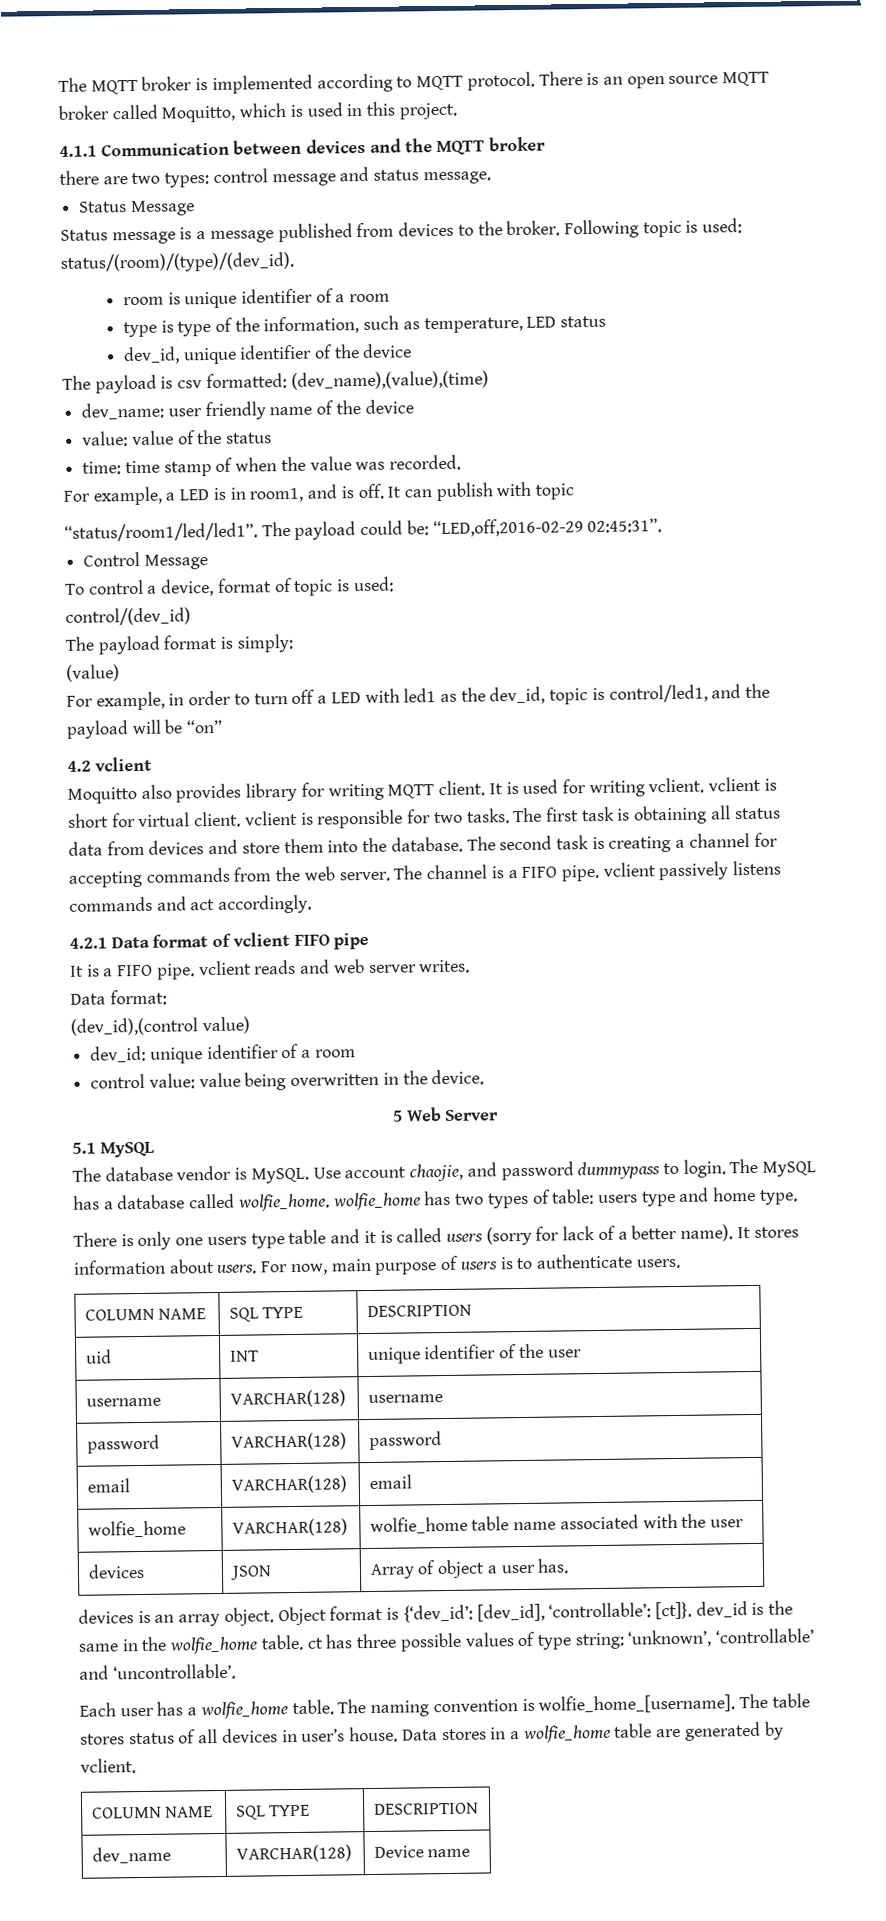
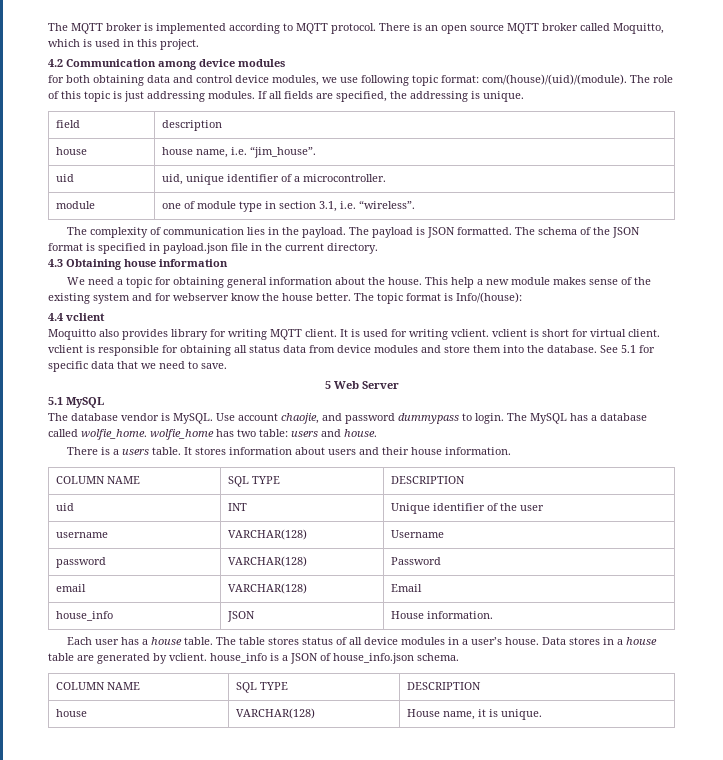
[59,136,547,157] [59,166,491,188] [79,200,195,217] [60,218,743,245] [60,251,294,273] [122,288,391,309] [122,315,607,338] [122,343,413,365] [62,370,489,394] [81,399,414,421] [82,429,273,447] [82,454,462,477] [63,481,575,506] [64,518,663,542] [83,551,208,570] [65,576,394,597] [65,607,191,626] [65,633,293,655] [66,664,120,682] [66,683,771,711] [66,719,224,739] [67,760,91,772] 4.1.1 Communication between devices and the MQTT broker // there are two types: control message and status message. // Status Message // Status message is a message published from devices to the broker. Following topic is used: status/(room)/(type)/(dev_id). // room is unique identifier of a room // type is type of the information, such as temperature, LED status // dev_id, unique identifier of the device // The payload is csv formatted: (dev_name),(value),(time) // dev_name: user friendly name of the device // value: value of the status // time: time stamp of when the value was recorded. // For example, a LED is in room1, and is off. It can publish with topic // “status/room1/led/led1”. The payload could be: “LED,off,2016-02-29 02:45:31”. // Control Message // To control a device, format of topic is used: // control/(dev_id) // The payload format is simply: // (value) // For example, in order to turn off a LED with led1 as the dev_id, topic is control/led1, and the payload will be “on” // 4.2 -> [48,59,285,70] [48,74,673,86] [48,91,524,102] [56,120,81,128] [162,120,223,131] [56,147,88,155] [162,146,317,158] [56,174,75,182] [162,174,387,185] [56,201,96,209] [162,200,416,212] [66,227,640,238] [48,243,378,254] [48,259,228,270] [66,277,651,288] [48,292,522,304] [48,313,63,321] 4.2 Communication among device modules // for both obtaining data and control device modules, we use following topic format: com/(house)/(uid)/(module). The role of this topic is just addressing modules. If all fields are specified, the addressing is unique. // field | description // house | house name, i.e. “jim_house”. // uid | uid, unique identifier of a microcontroller. // module | one of module type in section 3.1, i.e. “wireless”. // The complexity of communication lies in the payload. The payload is JSON formatted. The schema of the JSON format is specified in payload.json file in the current directory. // 4.3 Obtaining house information // We need a topic for obtaining general information about the house. This help a new module makes sense of the existing system and for webserver know the house better. The topic format is Info/(house): // 4.4
[433,806,631,824] two tasks. The first task is -> (178, 349) none
[148,840,205,855] devices -> [337,345,418,353] device modules
[466,832,778,853] [68,860,782,888] [69,894,313,914] [69,932,370,950] [70,959,471,980] [70,989,167,1006] [70,1016,250,1036] [90,1043,356,1064] [90,1069,485,1091] The second task is creating a channel for accepting commands from the web server. The channel is a FIFO pipe. vclient passively listens commands and act accordingly. // 4.2.1 Data format of vclient FIFO pipe // It is a FIFO pipe. vclient reads and web server writes. // Data format: // (dev_id),(control value) // dev_id: unique identifier of a room // control value: value being overwritten in the device. -> [600,345,655,353] [48,361,227,372] See 5.1 for specific data that we need to save.
[487,1186,798,1209] [73,1224,799,1251] [73,1253,681,1276] types of table: users type and home type. // There is only one users type table and it is called users (sorry for lack of a better name). It stores information about users. For now, main purpose of users is to authenticate users. -> [259,429,377,437] [66,447,511,455] table: users and house. // There is a users table. It stores information about users and their house information.
[367,1347,421,1365] unique -> [391,503,431,514] Unique
[367,1394,443,1404] username -> [391,530,445,538] Username
[368,1431,442,1451] password -> [391,557,442,565] Password
[368,1474,412,1490] [87,1520,186,1538] [231,1518,348,1537] [369,1513,745,1535] [87,1563,145,1579] [229,1565,272,1580] [369,1558,570,1580] [78,1600,794,1627] [78,1628,815,1655] [79,1663,236,1681] email // wolfie_home | VARCHAR(128) | wolfie_home table name associated with the user // devices | JSON | Array of object a user has. // devices is an array object. Object format is {‘dev_id’: [dev_id], ‘controllable’: [ct]}. dev_id is the same in the wolfie_home table. ct has three possible values of type string: ‘unknown’, ‘controllable’ and ‘uncontrollable’. -> [391,584,423,592] [56,611,114,621] [227,611,256,622] [391,611,494,619] Email // house_info | JSON | House information.
[199,1701,288,1720] wolfie_home -> [150,637,182,645] house
[370,1693,768,1718] naming convention is wolfie_home_[username]. The -> (236, 641) none
[221,1728,298,1743] devices in -> [363,637,468,645] device modules in a
[522,1724,611,1744] wolfie_home -> [625,637,657,645] house
[91,1806,214,1819] [235,1804,311,1820] [373,1802,479,1815] [91,1846,171,1864] [235,1844,352,1863] [373,1845,471,1858] // COLUMN NAME | SQL TYPE | DESCRIPTION // dev_name | VARCHAR(128) | Device name -> [210,653,459,664] [56,682,141,690] [236,682,289,693] [407,682,482,690] [56,709,88,717] [236,708,316,719] [407,709,543,720] house_info is a JSON of house_info.json schema. // COLUMN NAME | SQL TYPE | DESCRIPTION // house | VARCHAR(128) | House name, it is unique.

